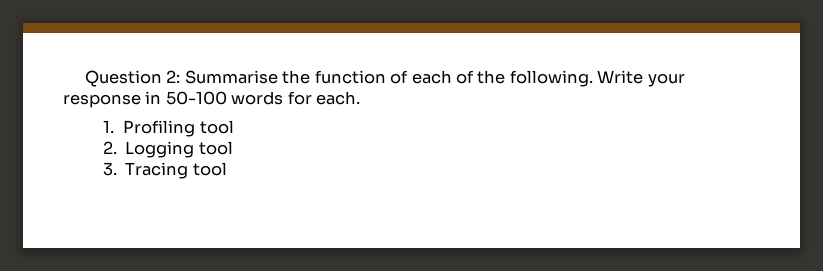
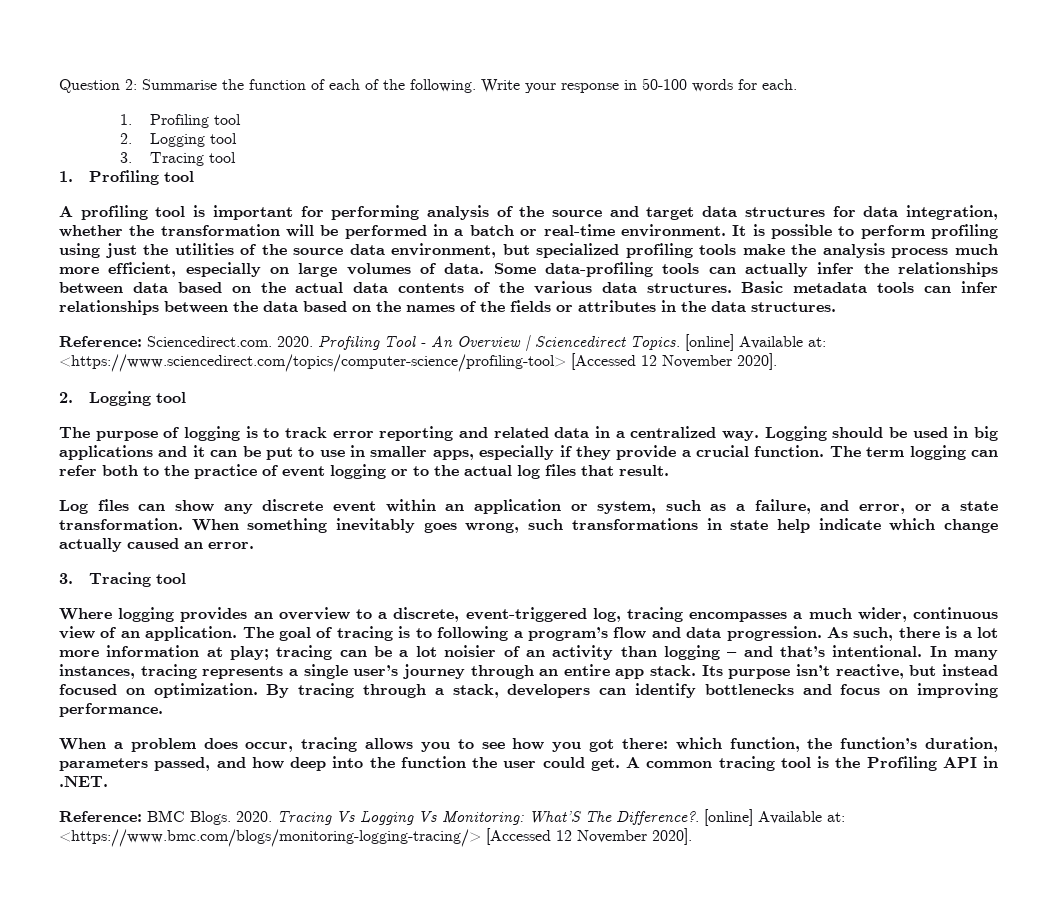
(227, 169) none -> [59,170,195,185] [59,205,999,220] [59,224,999,239] [59,243,998,258] [59,262,999,277] [59,281,998,294] [59,300,836,315] [59,334,826,351] [59,353,777,372] [59,391,187,406] [59,426,998,441] [59,445,999,460] [59,464,669,479] [59,499,998,514] [59,518,999,533] [59,538,254,552] [59,572,187,587] [59,607,999,622] [59,626,998,641] [59,645,999,660] [59,664,998,679] [59,683,998,698] [59,703,163,717] [59,737,999,752] [59,756,998,771] [59,776,108,787] [59,809,845,826] [59,828,692,847] // 1. Profiling tool // A profiling tool is important for performing analysis of the source and target data structures for data integration, whether the transformation will be performed in a batch or real-time environment. It is possible to perform profiling using just the utilities of the source data environment, but specialized profiling tools make the analysis process much more efficient, especially on large volumes of data. Some data-profiling tools can actually infer the relationships between data based on the actual data contents of the various data structures. Basic metadata tools can infer relationships between the data based on the names of the fields or attributes in the data structures. // Reference: Sciencedirect.com. 2020. Profiling Tool - An Overview | Sciencedirect Topics. [online] Available at: <https://www.sciencedirect.com/topics/computer-science/profiling-tool> [Accessed 12 November 2020]. // 2. Logging tool // The purpose of logging is to track error reporting and related data in a centralized way. Logging should be used in big applications and it can be put to use in smaller apps, especially if they provide a crucial function. The term logging can refer both to the practice of event logging or to the actual log files that result. // Log files can show any discrete event within an application or system, such as a failure, and error, or a state transformation. When something inevitably goes wrong, such transformations in state help indicate which change actually caused an error. // 3. Tracing tool // Where logging provides an overview to a discrete, event-triggered log, tracing encompasses a much wider, continuous view of an application. The goal of tracing is to following a program’s flow and data progression. As such, there is a lot more information at play; tracing can be a lot noisier of an activity than logging – and that’s intentional. In many instances, tracing represents a single user’s journey through an entire app stack. Its purpose isn’t reactive, but instead focused on optimization. By tracing through a stack, developers can identify bottlenecks and focus on improving performance. // When a problem does occur, tracing allows you to see how you got there: which function, the function’s duration, parameters passed, and how deep into the function the user could get. A common tracing tool is the Profiling API in .NET. // Reference: BMC Blogs. 2020. Tracing Vs Logging Vs Monitoring: What’S The Difference?. [online] Available at: <https://www.bmc.com/blogs/monitoring-logging-tracing/> [Accessed 12 November 2020].

